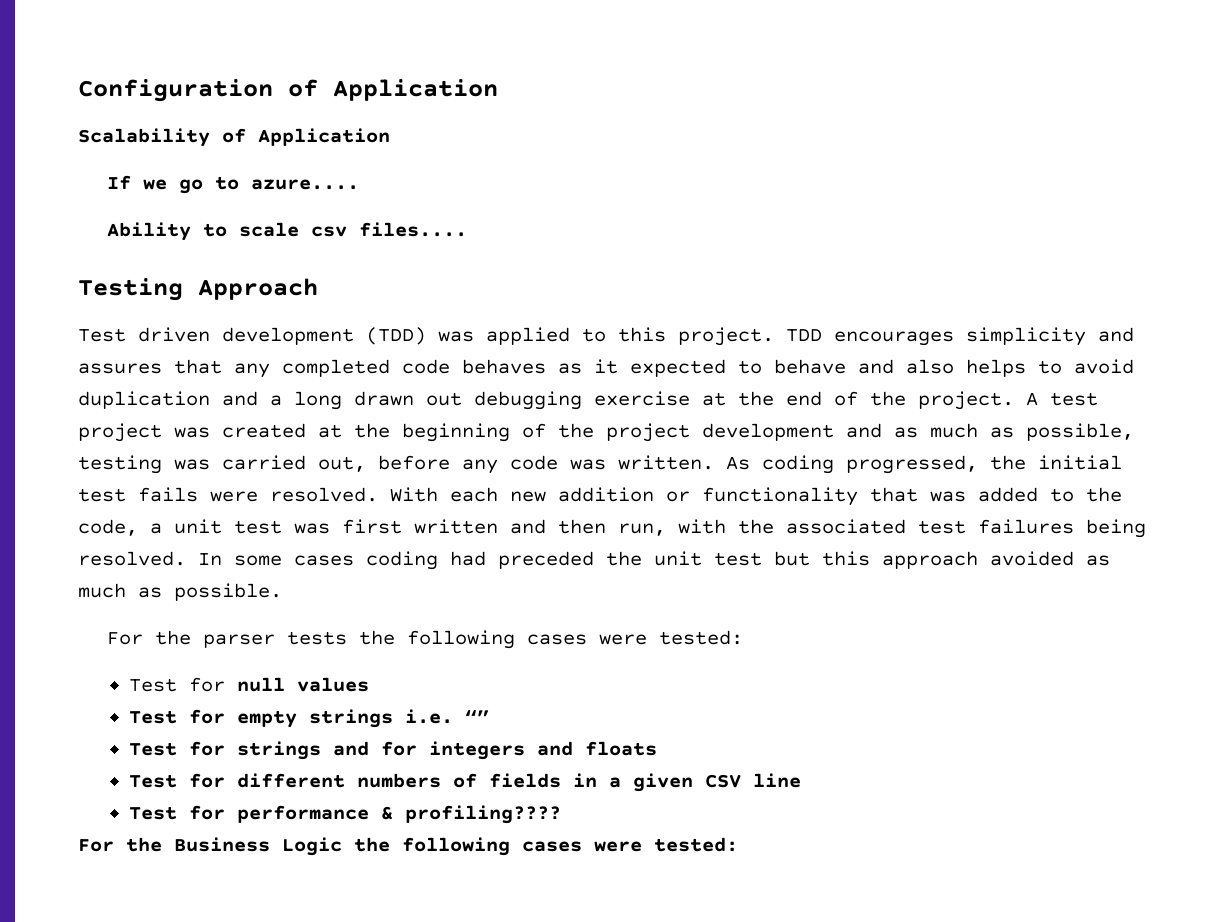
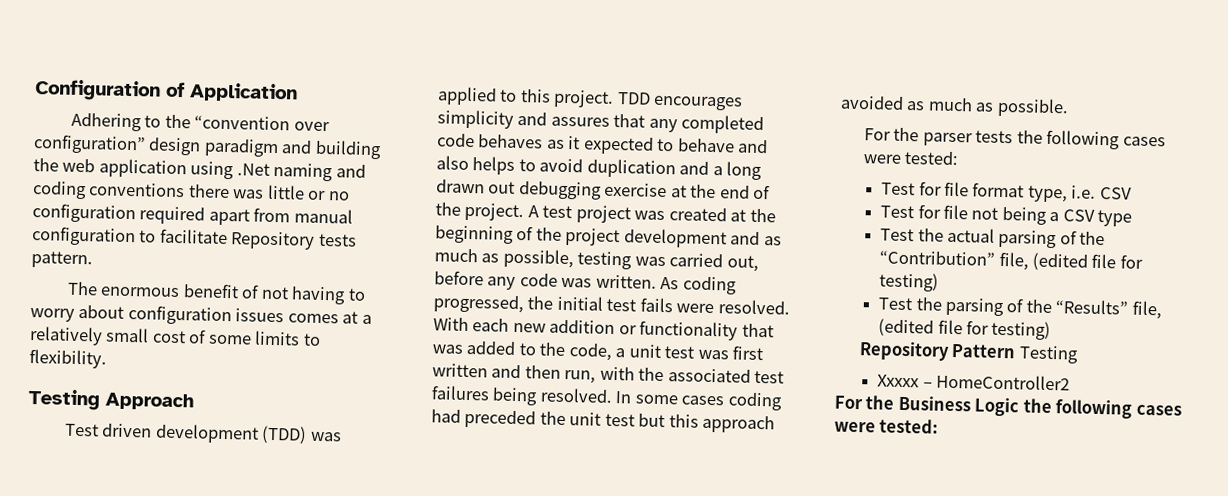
[78,128,390,147] [106,175,359,194] [106,222,467,241] Scalability of Application // If we go to azure.... // Ability to scale csv files.... -> [70,112,330,132] [33,134,382,160] [33,158,366,182] [32,181,350,201] [32,203,353,226] [31,226,357,250] [31,251,93,269] [66,281,366,305] [30,304,372,326] [29,325,321,346] [29,348,107,369] Adhering to the “convention over configuration” design paradigm and building the web application using .Net naming and coding conventions there was little or no configuration required apart from manual configuration to facilitate Repository tests pattern. // The enormous benefit of not having to worry about configuration issues comes at a relatively small cost of some limits to flexibility.
[237,677,370,692] [129,709,490,728] [129,741,658,760] [129,773,802,792] [129,805,562,824] null values // Test for empty strings i.e. “” // Test for strings and for integers and floats // Test for different numbers of fields in a given CSV line // Test for performance & profiling???? -> [943,181,1132,203] [880,204,1133,227] [880,227,1106,249] [879,250,1143,271] [879,272,940,292] [878,297,1163,320] [878,318,1052,341] [858,341,1079,364] [877,373,1070,391] file format type, i.e. CSV // Test for file not being a CSV type // Test the actual parsing of the “Contribution” file, (edited file for testing) // Test the parsing of the “Results” file, (edited file for testing) // Repository Pattern Testing // Xxxxx – HomeController2

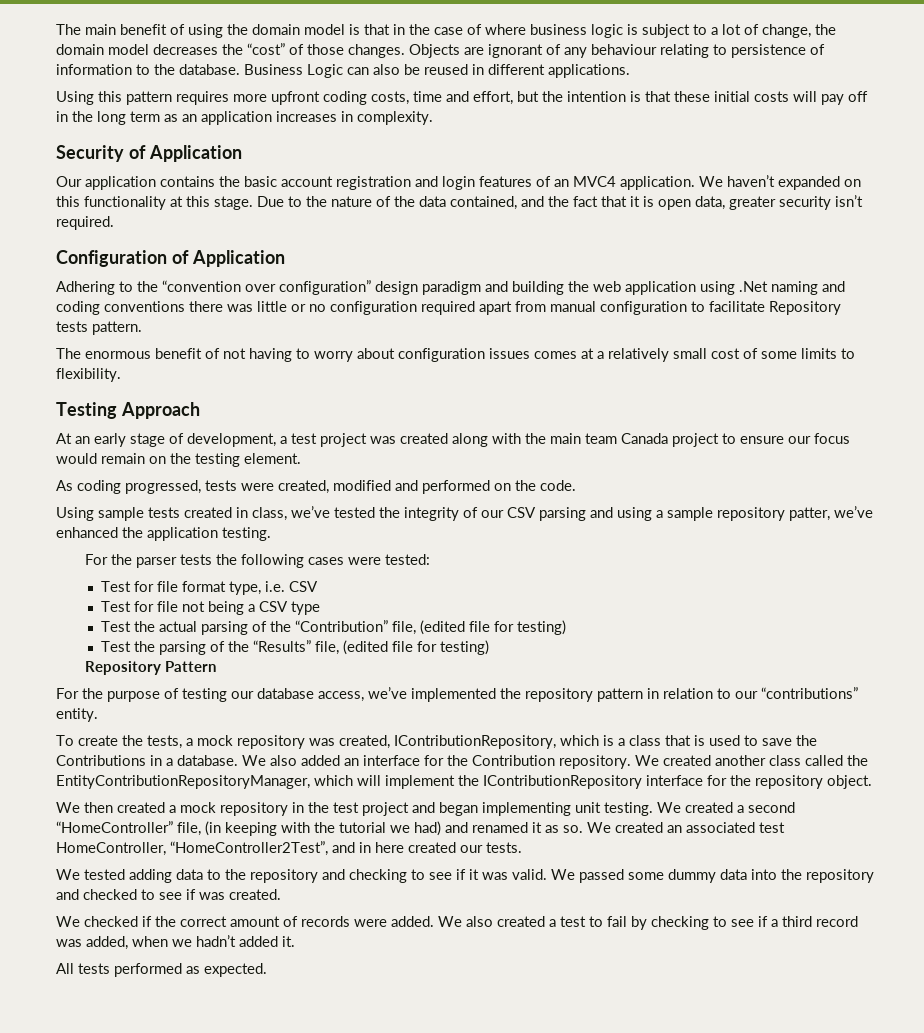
(34, 90) none -> [56,24,836,38] [56,43,825,58] [56,64,630,78] [56,91,868,105] [56,111,433,125] [56,145,242,162] [56,175,861,190] [56,195,863,210] [56,216,114,230] The main benefit of using the domain model is that in the case of where business logic is subject to a lot of change, the domain model decreases the “cost” of those changes. Objects are ignorant of any behaviour relating to persistence of information to the database. Business Logic can also be reused in different applications. // Using this pattern requires more upfront coding costs, time and effort, but the intention is that these initial costs will pay off in the long term as an application increases in complexity. // Security of Application // Our application contains the basic account registration and login features of an MVC4 application. We haven’t expanded on this functionality at this stage. Due to the nature of the data contained, and the fact that it is open data, greater security isn’t required. //
[64,423,342,444] [437,86,744,111] [437,109,765,135] [437,133,769,155] [436,155,763,181] [436,179,771,200] [435,202,776,224] [435,225,782,249] [434,248,759,272] [434,270,737,295] [433,294,790,315] [433,317,774,341] [432,340,765,361] [432,363,785,384] [431,385,783,411] [431,409,776,434] [840,95,1069,118] Test driven development (TDD) was applied to this project. TDD encourages simplicity and assures that any completed code behaves as it expected to behave and also helps to avoid duplication and a long drawn out debugging exercise at the end of the project. A test project was created at the beginning of the project development and as much as possible, testing was carried out, before any code was written. As coding progressed, the initial test fails were resolved. With each new addition or functionality that was added to the code, a unit test was first written and then run, with the associated test failures being resolved. In some cases coding had preceded the unit test but this approach avoided as much as possible. -> [56,433,850,447] [56,453,301,467] [56,480,576,494] [56,506,873,521] [56,527,271,541] At an early stage of development, a test project was created along with the main team Canada project to ensure our focus would remain on the testing element. // As coding progressed, tests were created, modified and performed on the code. // Using sample tests created in class, we’ve tested the integrity of our CSV parsing and using a sample repository patter, we’ve enhanced the application testing.
[1018,345,1079,364] [877,373,1070,391] [834,395,1182,419] [834,418,939,434] Testing // Xxxxx – HomeController2 // For the Business Logic the following cases were tested: -> [56,687,858,702] [56,708,98,722] [56,735,817,749] [56,755,868,769] [56,775,872,789] [56,802,795,816] [56,821,785,836] [56,841,522,856] [56,869,874,883] [56,889,281,900] [56,916,858,930] [56,935,295,950] [56,963,267,977] // For the purpose of testing our database access, we’ve implemented the repository pattern in relation to our “contributions” entity. // To create the tests, a mock repository was created, IContributionRepository, which is a class that is used to save the Contributions in a database. We also added an interface for the Contribution repository. We created another class called the EntityContributionRepositoryManager, which will implement the IContributionRepository interface for the repository object. // We then created a mock repository in the test project and began implementing unit testing. We created a second “HomeController” file, (in keeping with the tutorial we had) and renamed it as so. We created an associated test HomeController, “HomeController2Test”, and in here created our tests. // We tested adding data to the repository and checking to see if it was valid. We passed some dummy data into the repository and checked to see if was created. // We checked if the correct amount of records were added. We also created a test to fail by checking to see if a third record was added, when we hadn’t added it. // All tests performed as expected.

